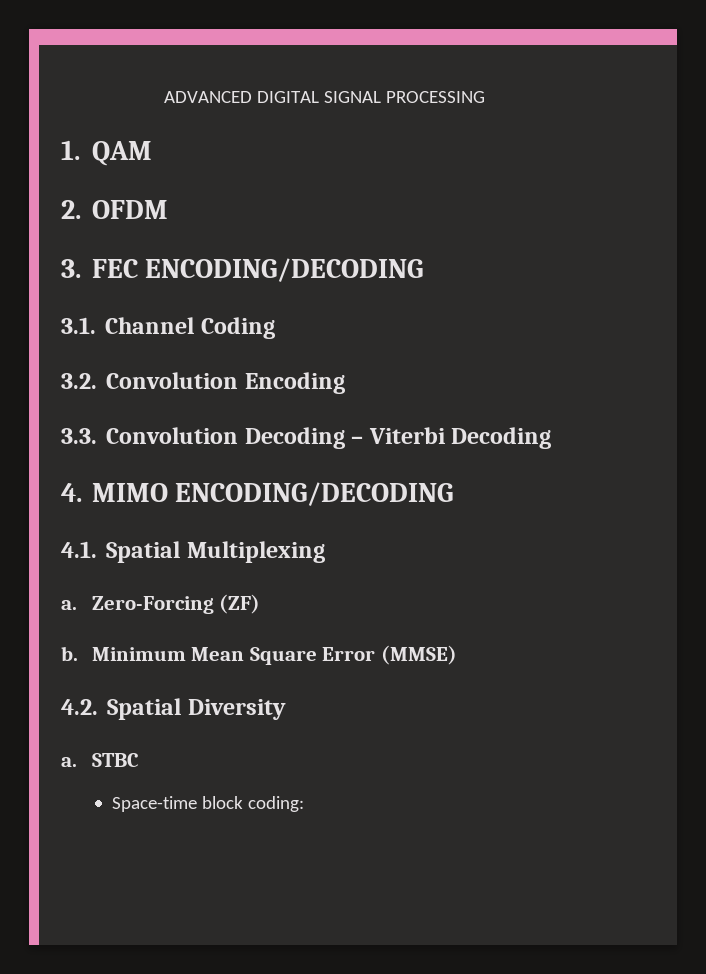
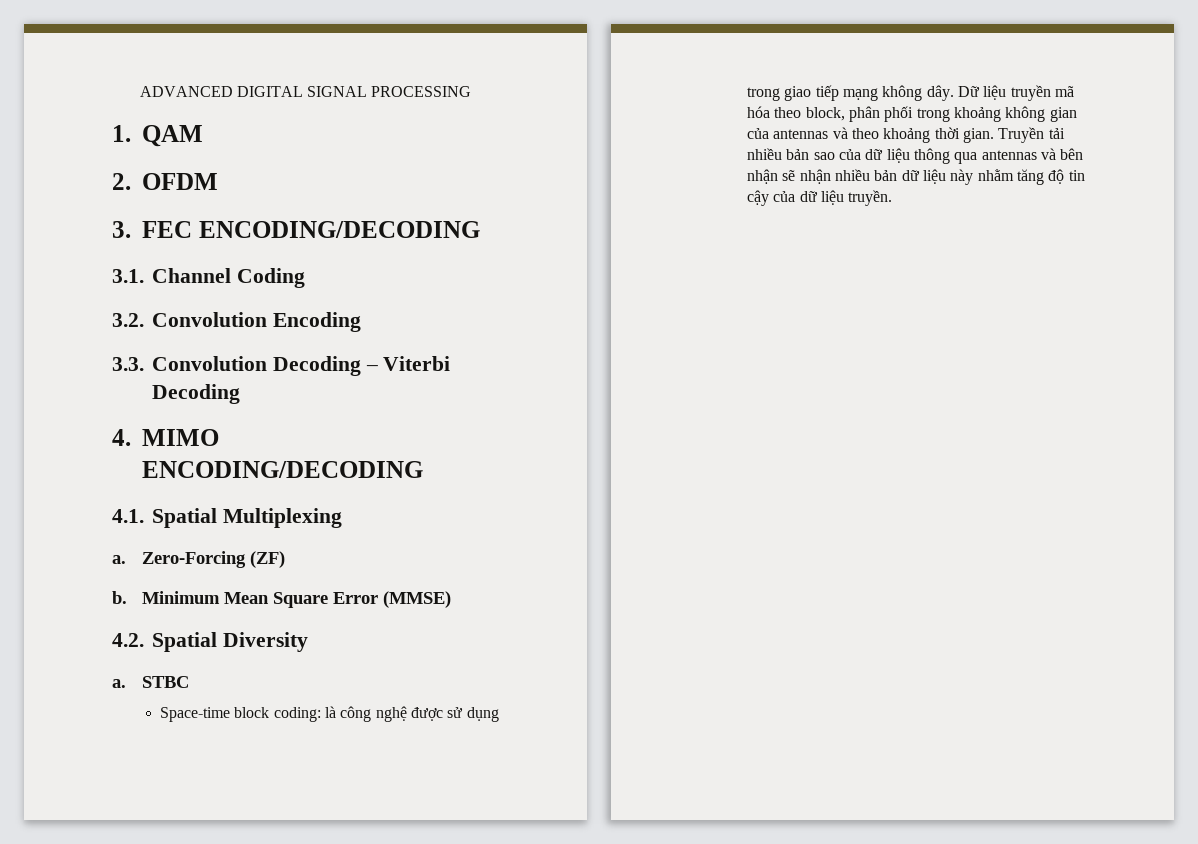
(305, 804) none -> [324,706,499,722] [747,85,1074,101] [747,106,1077,122] [747,127,1065,143] [747,148,1084,164] [747,169,1085,185] [747,190,893,206] là công nghệ được sử dụng trong giao tiếp mạng không dây. Dữ liệu truyền mã hóa theo block, phân phối trong khoảng không gian của antennas và theo khoảng thời gian. Truyền tải nhiều bản sao của dữ liệu thông qua antennas và bên nhận sẽ nhận nhiều bản dữ liệu này nhằm tăng độ tin cậy của dữ liệu truyền.

